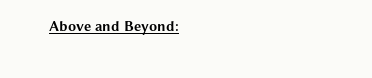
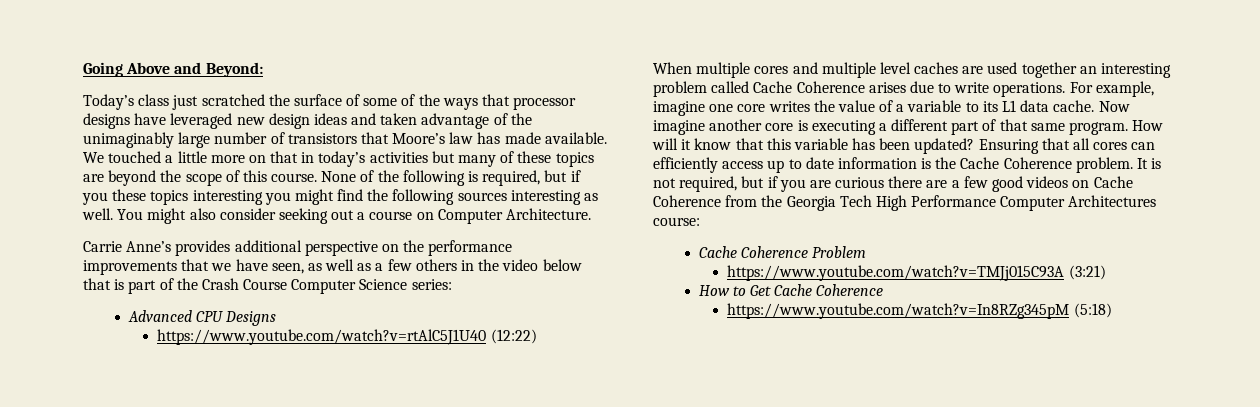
(49, 26) none -> [83,62,123,77] Going
(179, 28) none -> [83,94,577,110] [83,113,532,129] [83,132,607,148] [83,151,594,167] [83,170,581,186] [82,189,599,205] [82,208,592,224] [83,240,513,256] [83,259,582,275] [83,278,452,294] [127,310,277,326] [157,329,537,345] [653,62,1172,78] [653,81,1154,97] [653,100,1130,116] [653,119,1164,135] [652,138,1156,154] [653,157,1162,173] [653,176,1133,192] [653,195,1157,211] [653,217,700,226] [698,246,867,258] [727,265,1106,281] [698,284,884,296] [727,303,1112,319] // Today’s class just scratched the surface of some of the ways that processor designs have leveraged new design ideas and taken advantage of the unimaginably large number of transistors that Moore’s law has made available. We touched a little more on that in today’s activities but many of these topics are beyond the scope of this course. None of the following is required, but if you these topics interesting you might find the following sources interesting as well. You might also consider seeking out a course on Computer Architecture. // Carrie Anne’s provides additional perspective on the performance improvements that we have seen, as well as a few others in the video below that is part of the Crash Course Computer Science series: // Advanced CPU Designs // https://www.youtube.com/watch?v=rtAlC5J1U40 (12:22) // When multiple cores and multiple level caches are used together an interesting problem called Cache Coherence arises due to write operations. For example, imagine one core writes the value of a variable to its L1 data cache. Now imagine another core is executing a different part of that same program. How will it know that this variable has been updated? Ensuring that all cores can efficiently access up to date information is the Cache Coherence problem. It is not required, but if you are curious there are a few good videos on Cache Coherence from the Georgia Tech High Performance Computer Architectures course: // Cache Coherence Problem // https://www.youtube.com/watch?v=TMJj015C93A (3:21) // How to Get Cache Coherence // https://www.youtube.com/watch?v=In8RZg345pM (5:18)

